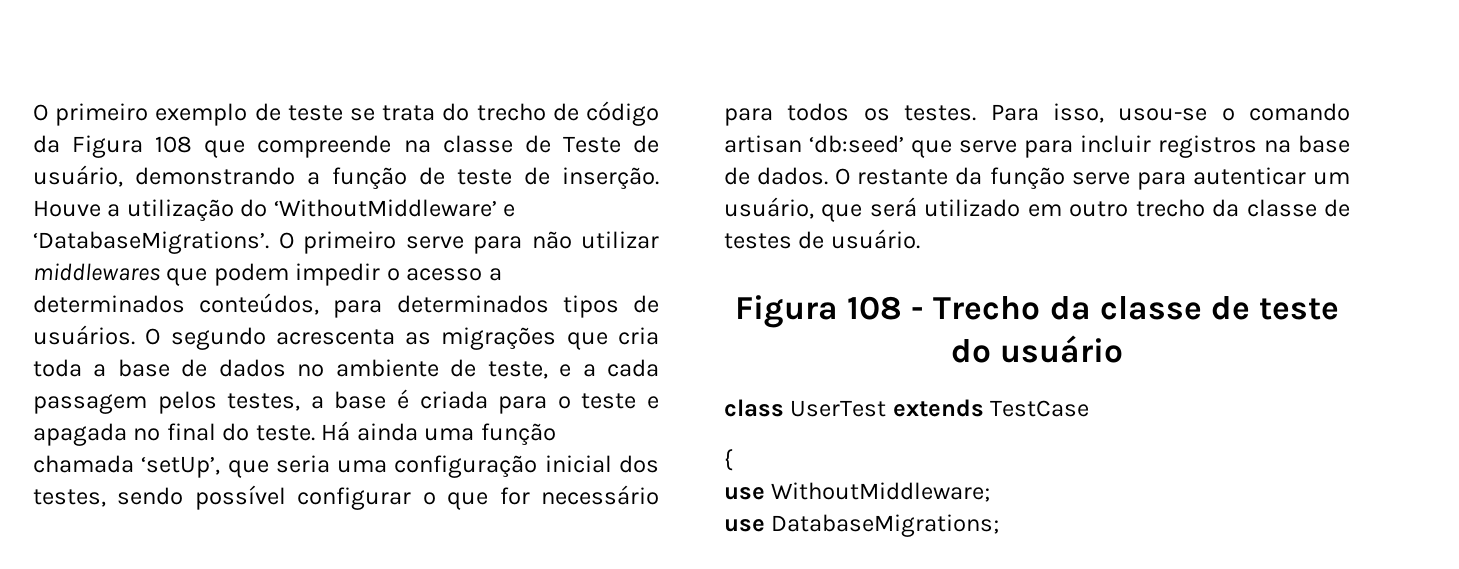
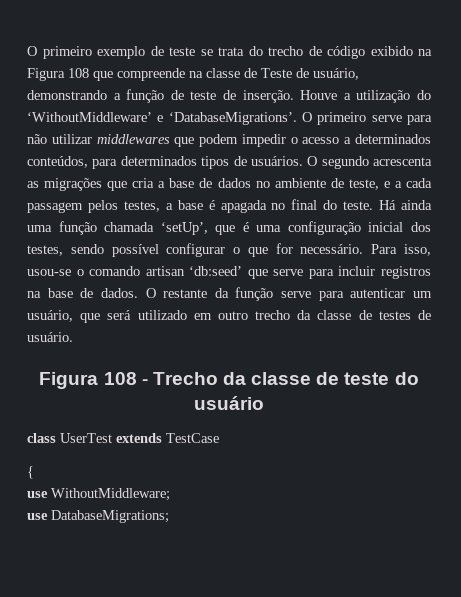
[33,135,60,153] da -> [370,46,432,56] exibido na
[33,359,82,377] toda -> (155, 183) none
[419,391,660,414] criada para o teste e -> (215, 205) none
[275,455,330,473] seria -> [242,222,249,232] é
[541,485,659,505] [724,103,977,126] necessário para todos os testes. -> [300,244,364,254] necessário.

